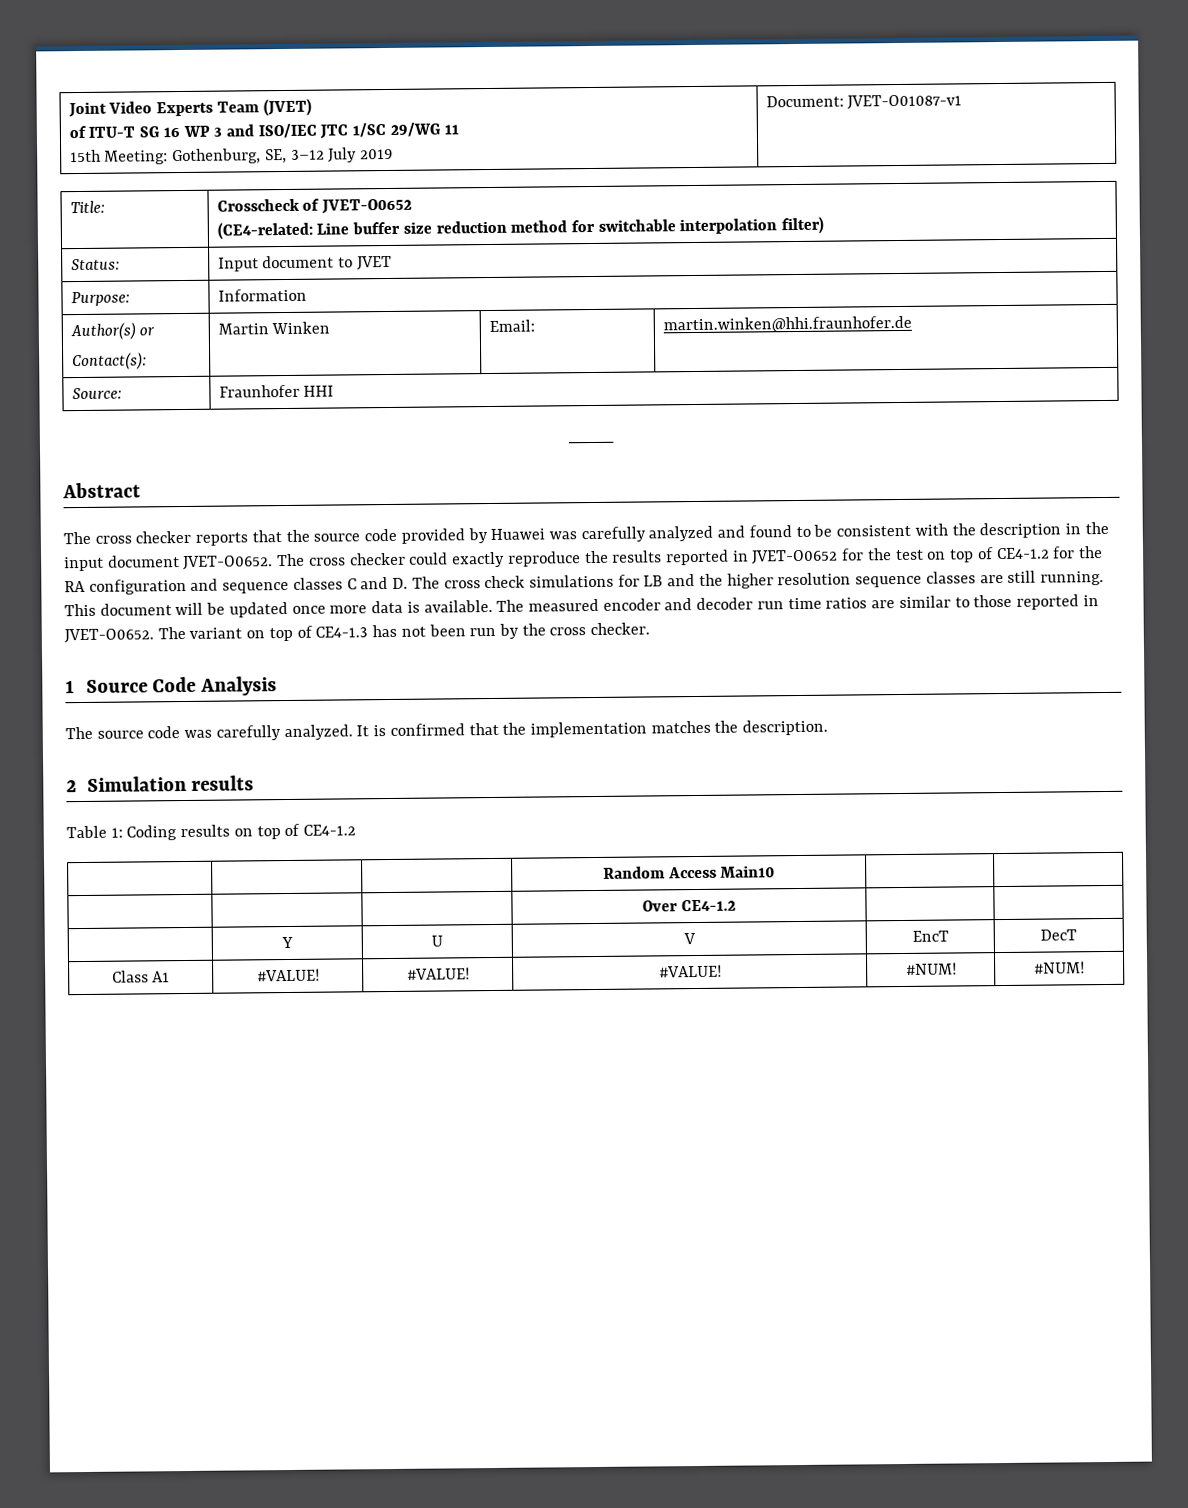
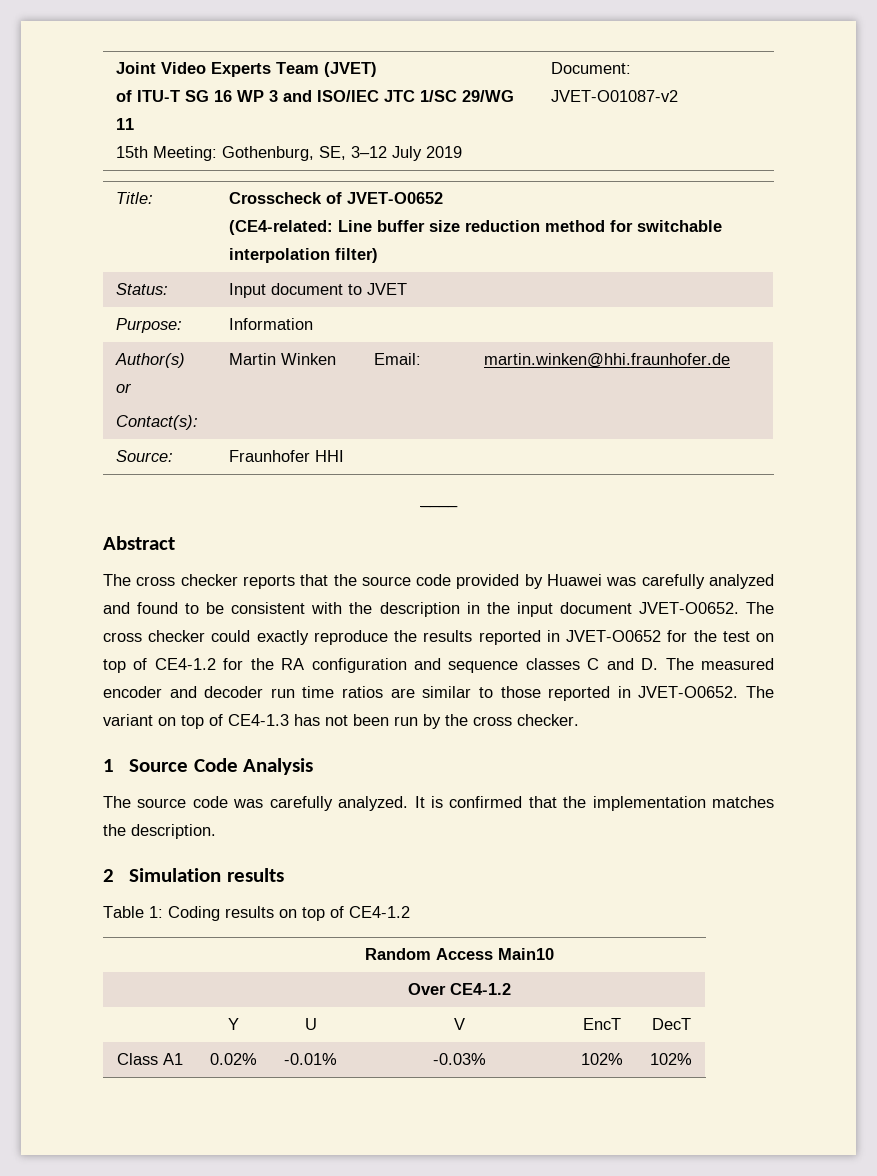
[847,94,963,110] JVET-O01087-v1 -> [550,90,678,102] JVET-O01087-v2
[443,570,1104,589] [64,599,525,618] cross check simulations for LB and the higher resolution sequence classes are still running. This document will be updated once more data is available. The -> (694, 664) none
[256,968,320,982] [406,967,470,980] [658,964,722,978] [905,962,957,975] [1034,961,1085,974] #VALUE! | #VALUE! | #VALUE! | #NUM! | #NUM! -> [210,1053,257,1065] [284,1053,337,1065] [432,1053,486,1065] [581,1053,623,1065] [650,1053,692,1065] 0.02% | -0.01% | -0.03% | 102% | 102%

